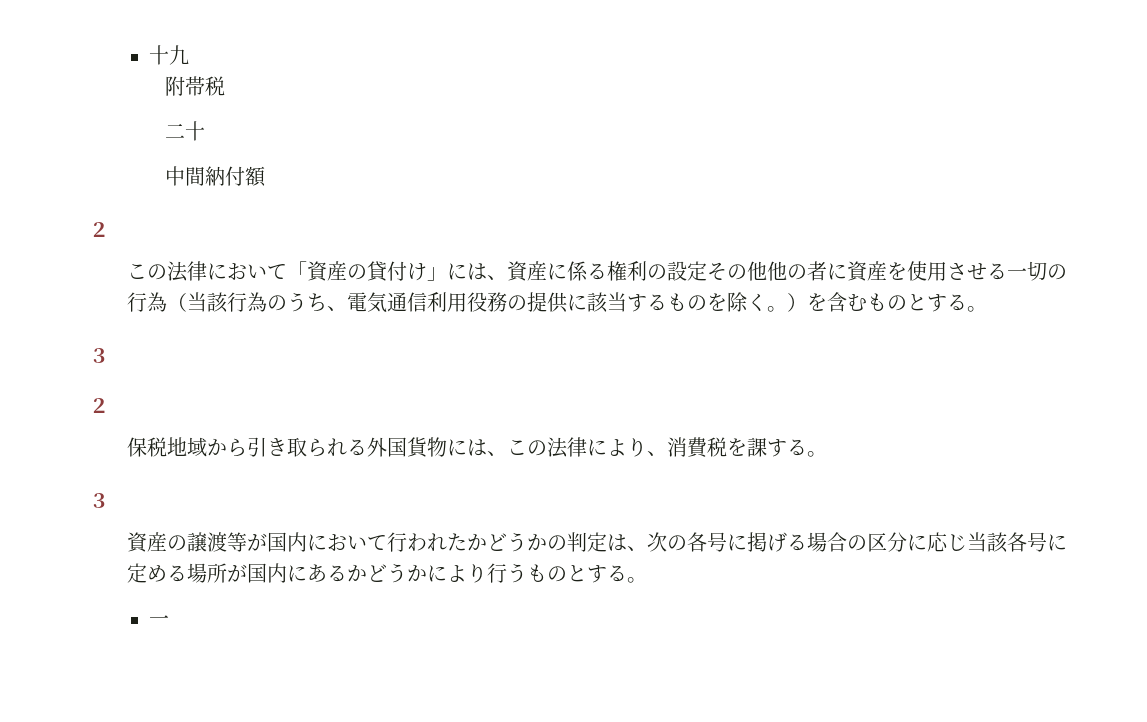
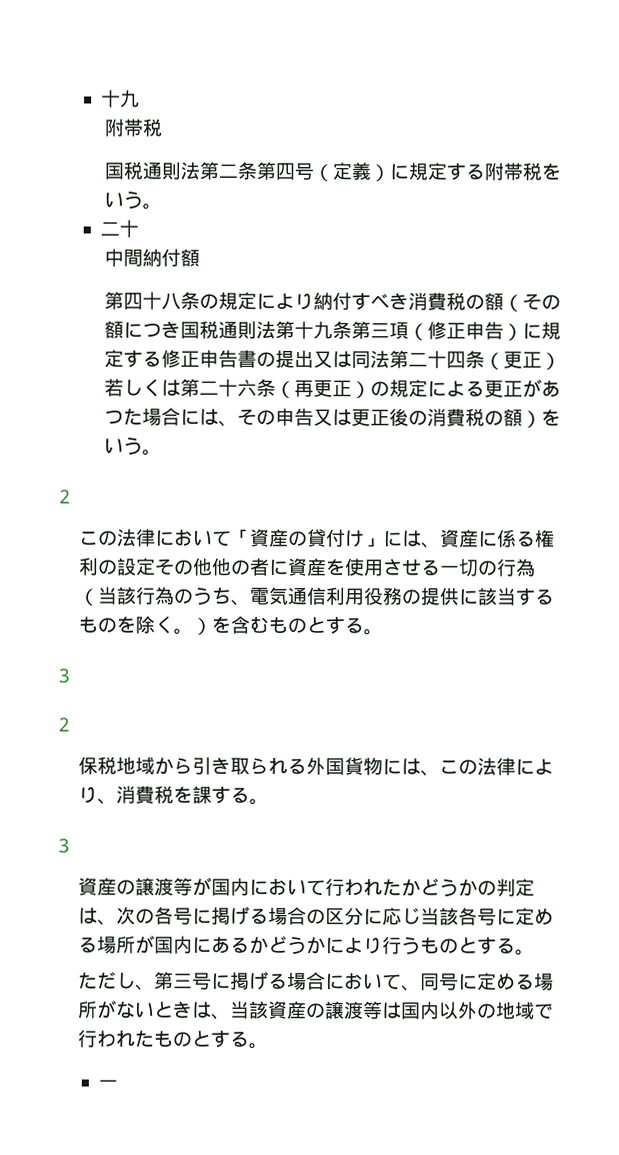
[165,121,206,141] [165,166,267,187] 二十 // 中間納付額 -> [103,161,561,182] [103,191,162,210] [100,219,140,238] [103,248,200,267] [103,291,561,312] [103,320,561,341] [103,349,561,370] [103,378,561,399] [103,407,561,428] [103,437,162,456] 国税通則法第二条第四号（定義）に規定する附帯税をいう。 // 二十 // 中間納付額 // 第四十八条の規定により納付すべき消費税の額（その額につき国税通則法第十九条第三項（修正申告）に規定する修正申告書の提出又は同法第二十四条（更正）若しくは第二十六条（再更正）の規定による更正があつた場合には、その申告又は更正後の消費税の額）をいう。
(648, 580) none -> [78,971,555,992] [77,1000,555,1020] [77,1029,269,1049] // ただし、第三号に掲げる場合において、同号に定める場所がないときは、当該資産の譲渡等は国内以外の地域で行われたものとする。

